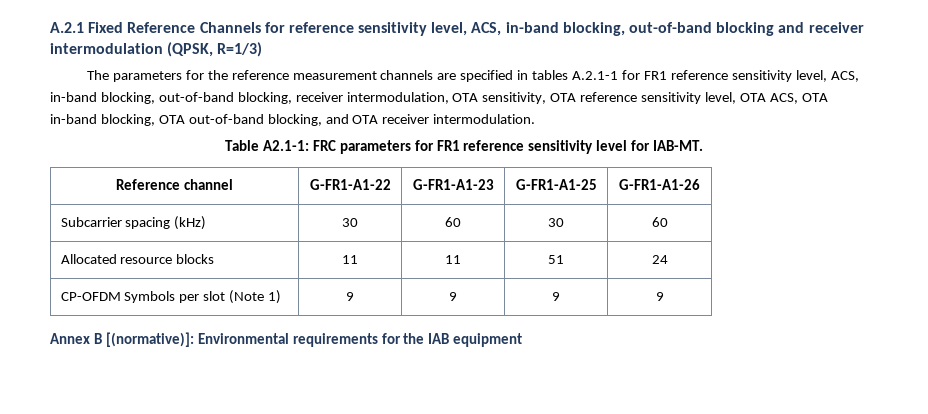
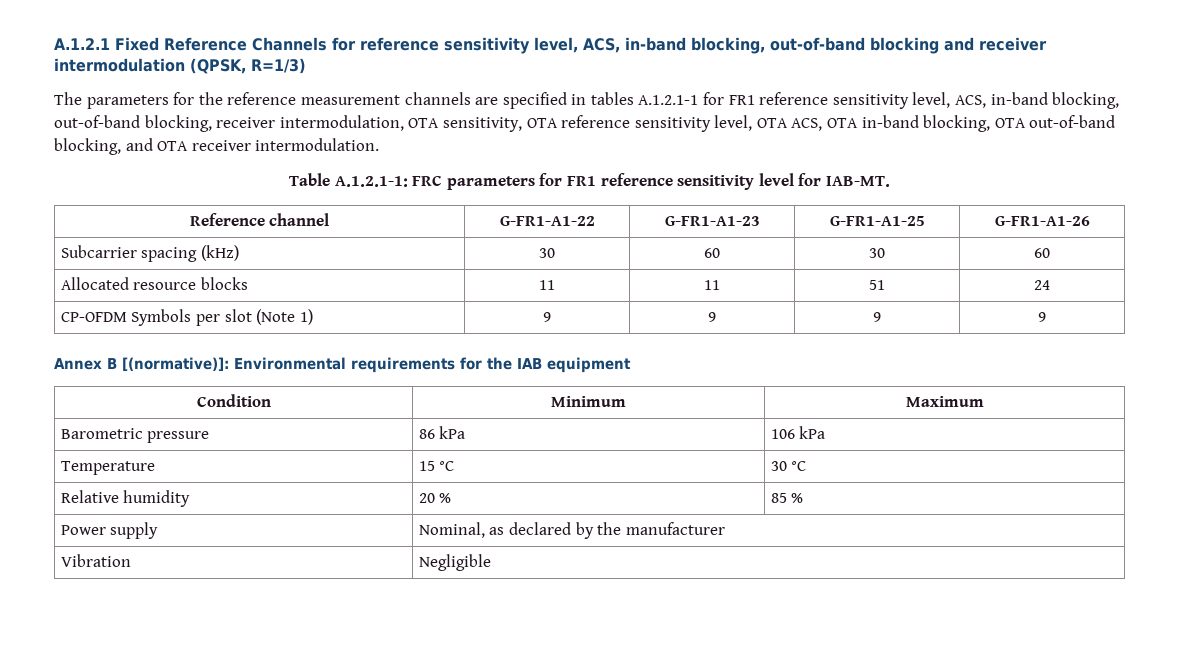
[50,22,84,33] A.2.1 -> [54,38,110,50] A.1.2.1
[572,71,619,80] A.2.1-1 -> [638,95,699,105] A.1.2.1-1
[262,140,309,151] A2.1-1: -> [334,176,408,187] A.1.2.1-1:
(523, 340) none -> [196,394,271,407] [551,396,626,407] [905,396,984,407] [60,428,210,443] [418,426,466,439] [770,426,826,439] [60,461,155,475] [418,461,455,471] [770,461,807,471] [60,490,191,507] [418,493,452,503] [770,493,804,503] [60,522,159,539] [418,522,725,539] [60,554,131,567] [418,554,491,571] // Condition | Minimum | Maximum // Barometric pressure | 86 kPa | 106 kPa // Temperature | 15 °C | 30 °C // Relative humidity | 20 % | 85 % // Power supply | Nominal, as declared by the manufacturer // Vibration | Negligible

